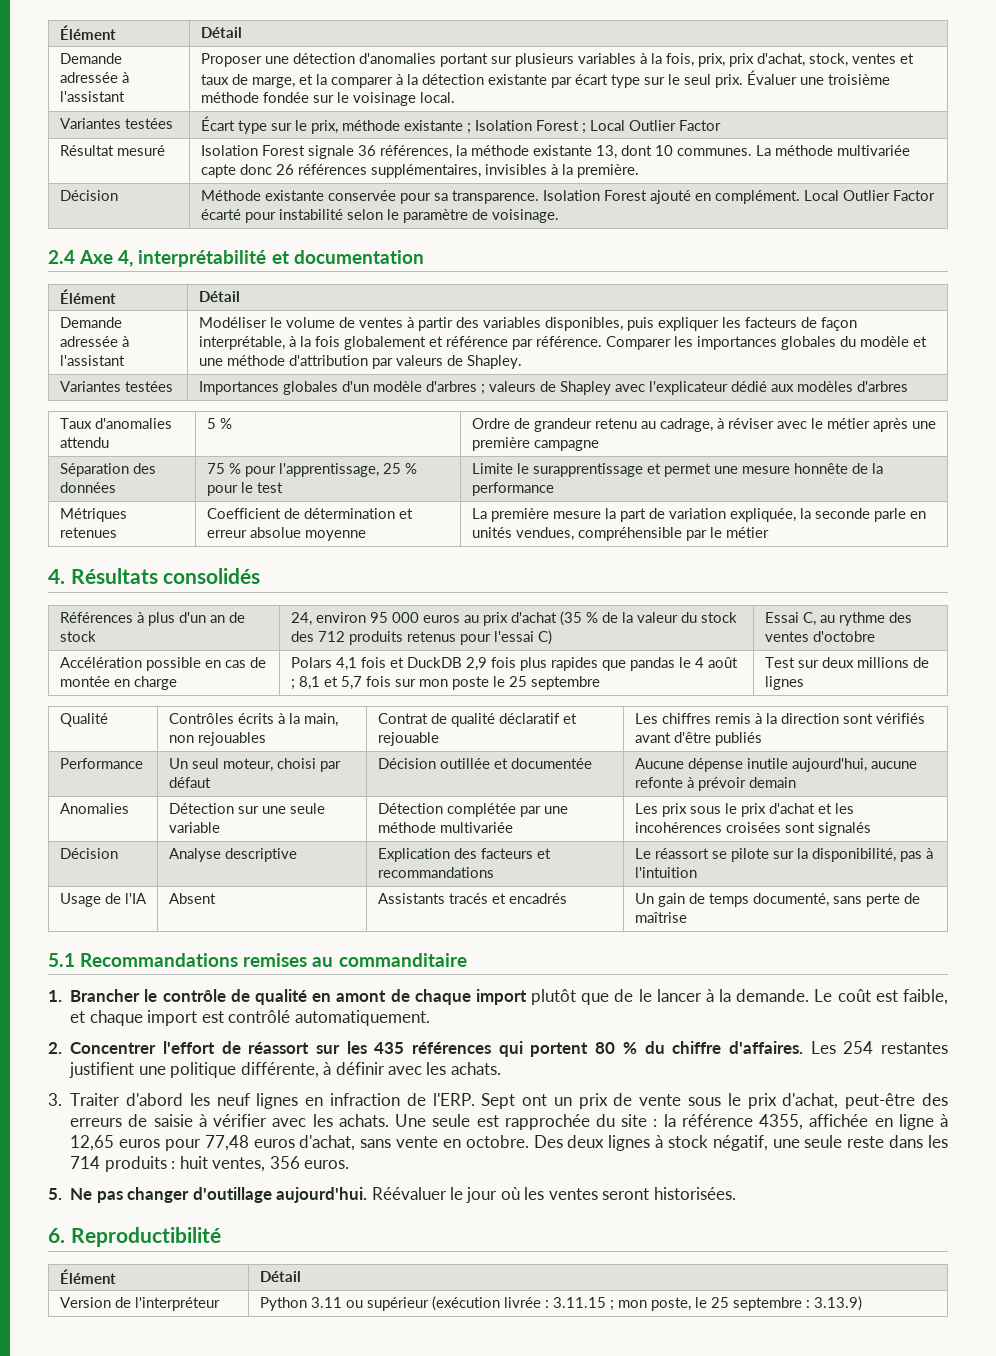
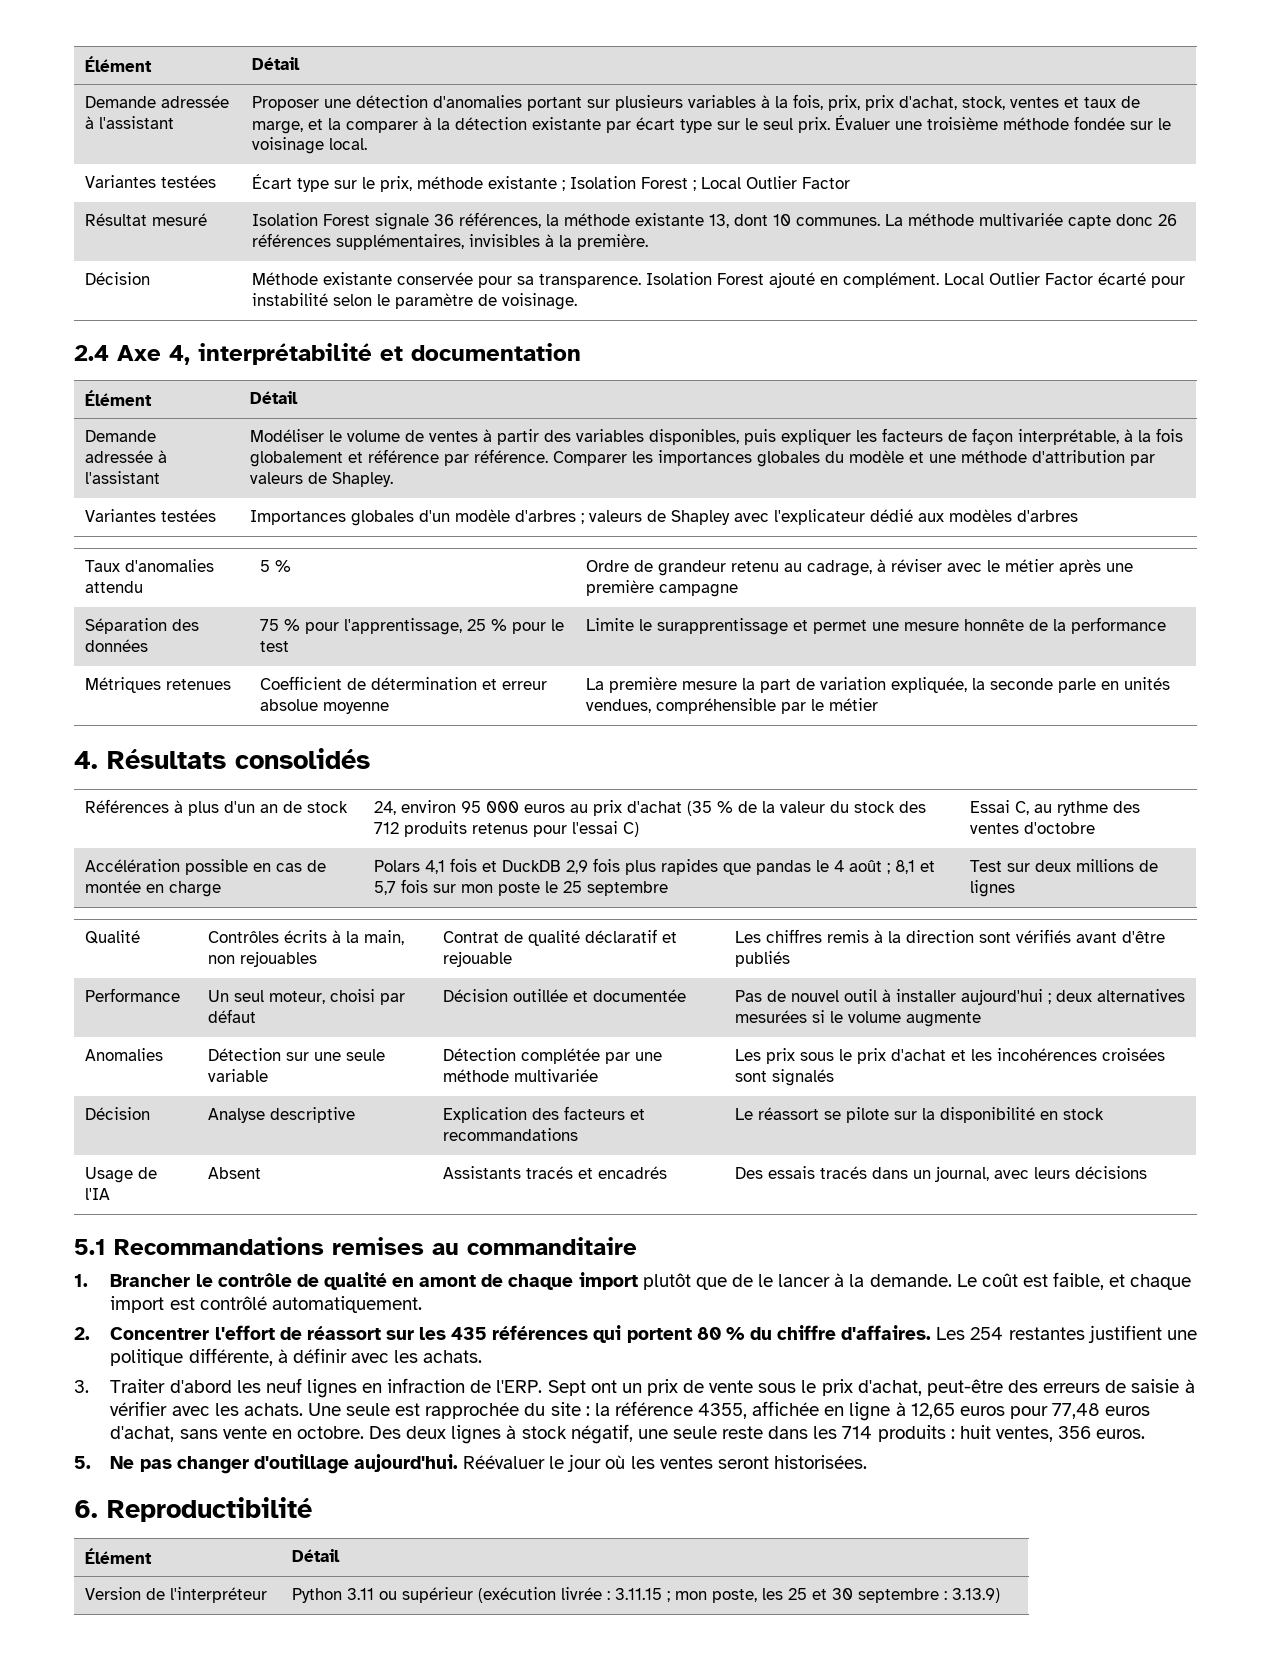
[634,758,917,772] [634,777,796,791] Aucune dépense inutile aujourd'hui, aucune refonte à prévoir demain -> [735,989,1186,1005] [735,1010,982,1027] Pas de nouvel outil à installer aujourd'hui ; deux alternatives mesurées si le volume augmente
[811,848,933,862] [634,867,697,878] disponibilité, pas à l'intuition -> [940,1107,1105,1123] disponibilité en stock
[634,893,920,907] [634,912,687,923] Un gain de temps documenté, sans perte de maîtrise -> [735,1166,1148,1182] Des essais tracés dans un journal, avec leurs décisions
[695,1297,730,1308] le 25 -> [762,1588,854,1600] les 25 et 30

